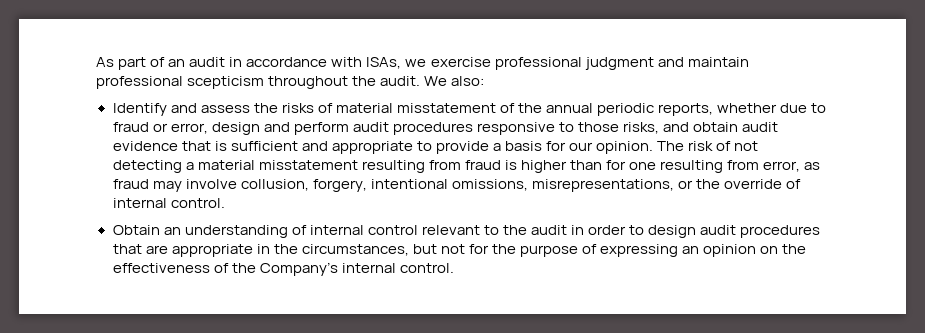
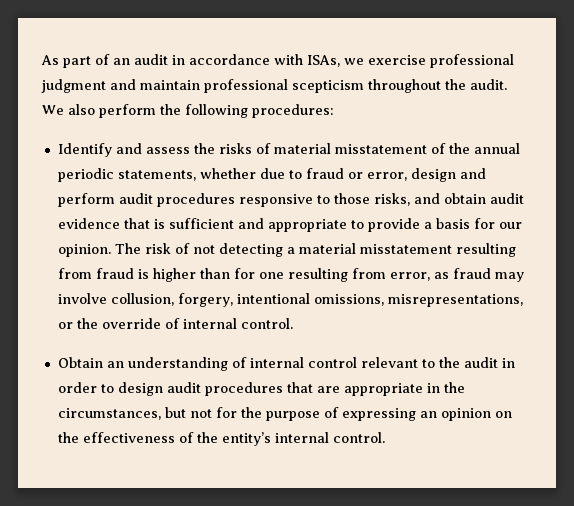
[451,76,485,86] also: -> [68,104,334,118] also perform the following procedures:
[658,103,714,116] reports, -> [117,170,196,181] statements,
[259,262,338,276] Company’s -> [221,432,271,446] entity’s

